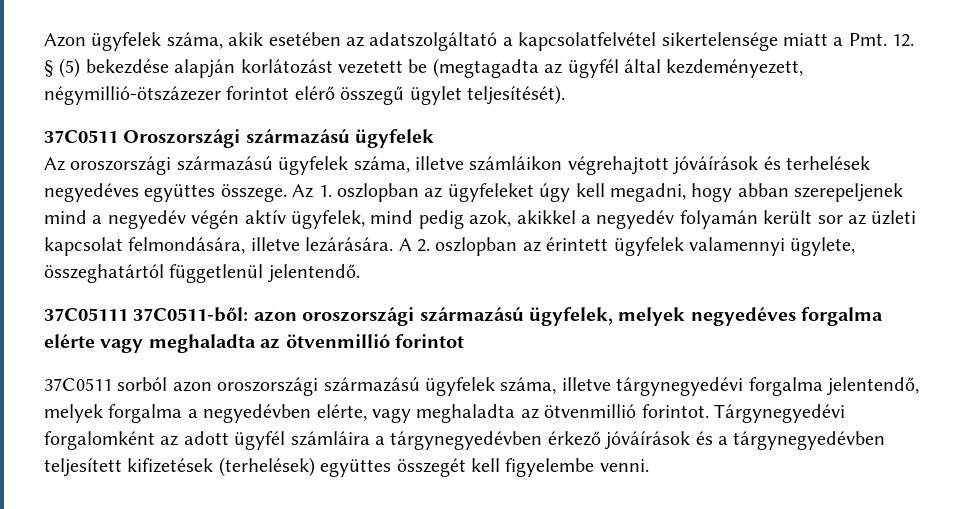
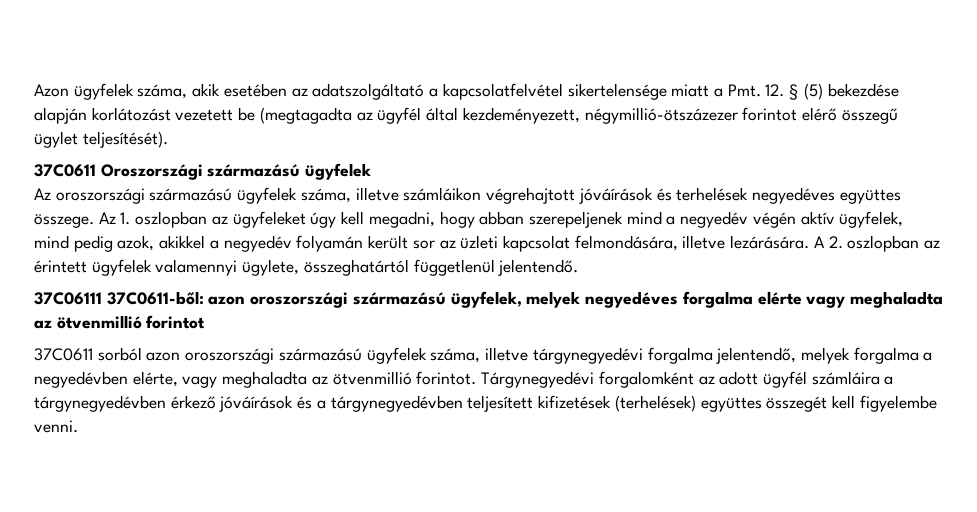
[44,130,118,143] 37C0511 -> [34,164,96,177] 37C0611
[44,307,249,322] 37C05111 37C0511-ből: -> [34,291,204,305] 37C06111 37C0611-ből:
[44,378,112,391] 37C0511 -> [34,348,93,361] 37C0611

